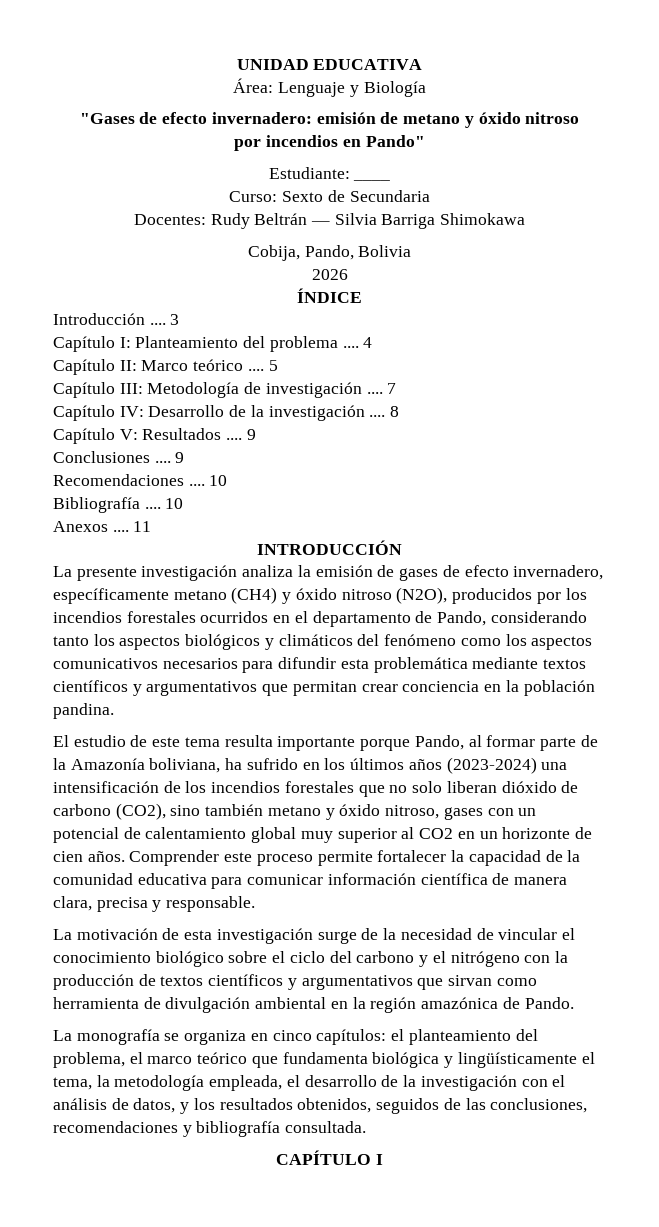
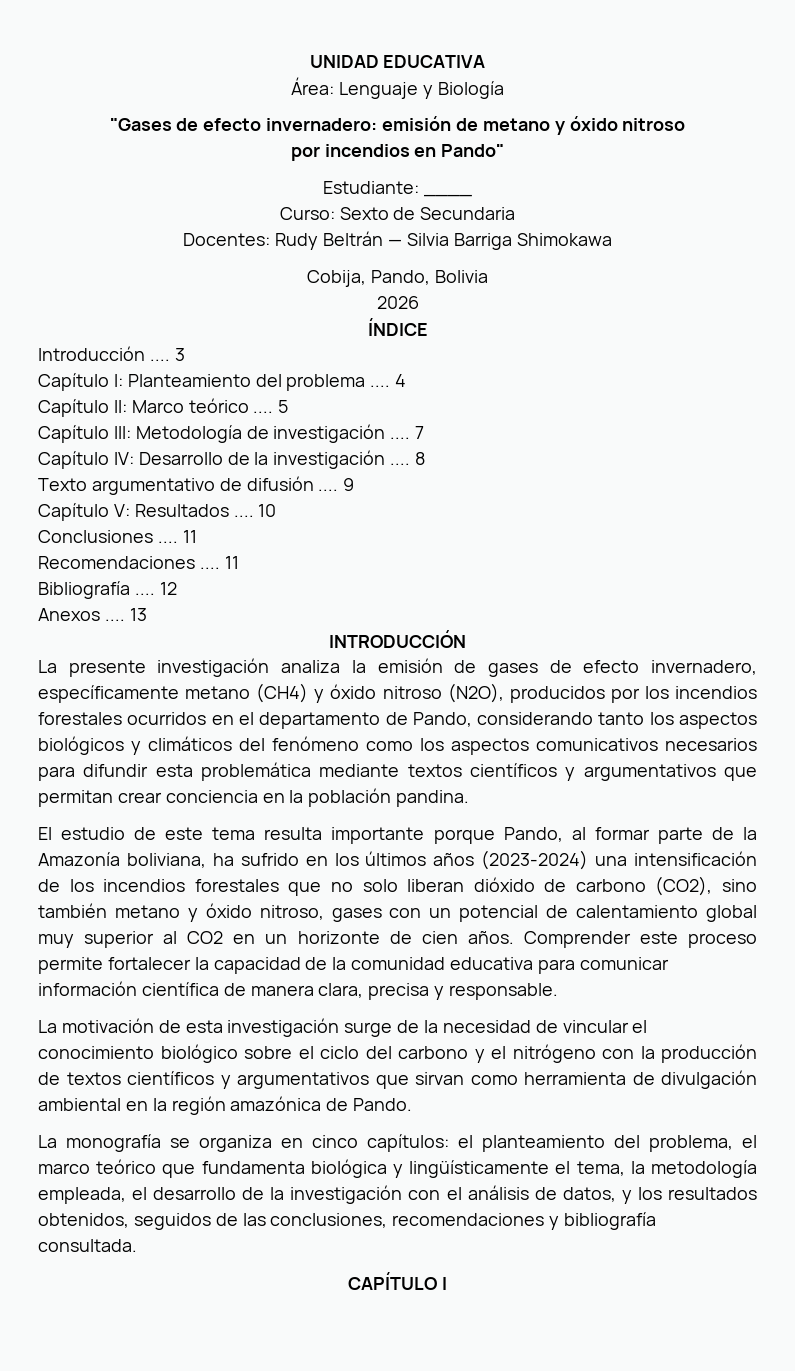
(400, 411) none -> [38,476,355,495] // Texto argumentativo de difusión .... 9
[246,429,256,440] 9 -> [258,504,277,517] 10
[175,452,185,463] 9 -> [182,530,197,543] 11
[209,475,228,486] 10 -> [224,556,239,569] 11
[165,498,184,509] 10 -> [159,582,177,595] 12
[133,521,152,532] 11 -> [129,608,147,621] 13

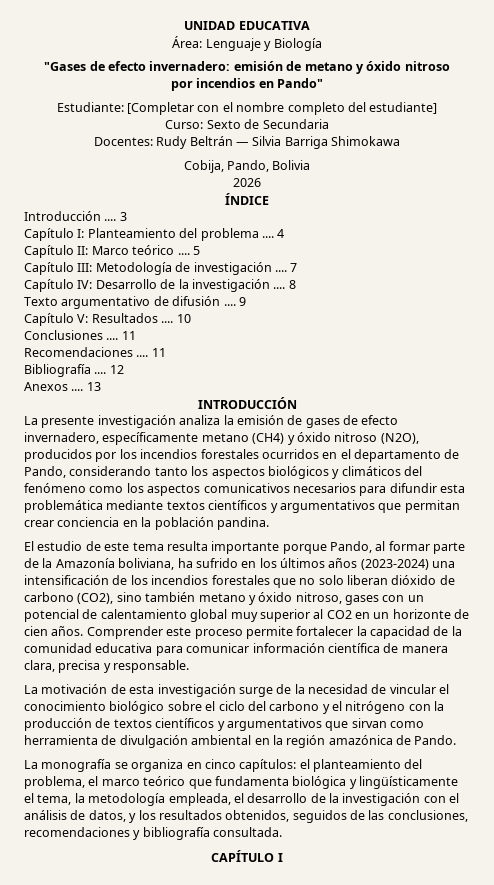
[423,194,472,197] ____ -> [127,102,438,115] [Completar con el nombre completo del estudiante]

